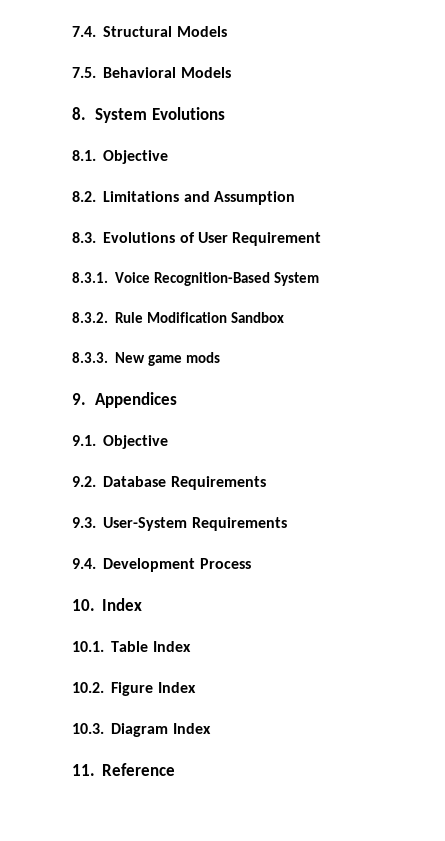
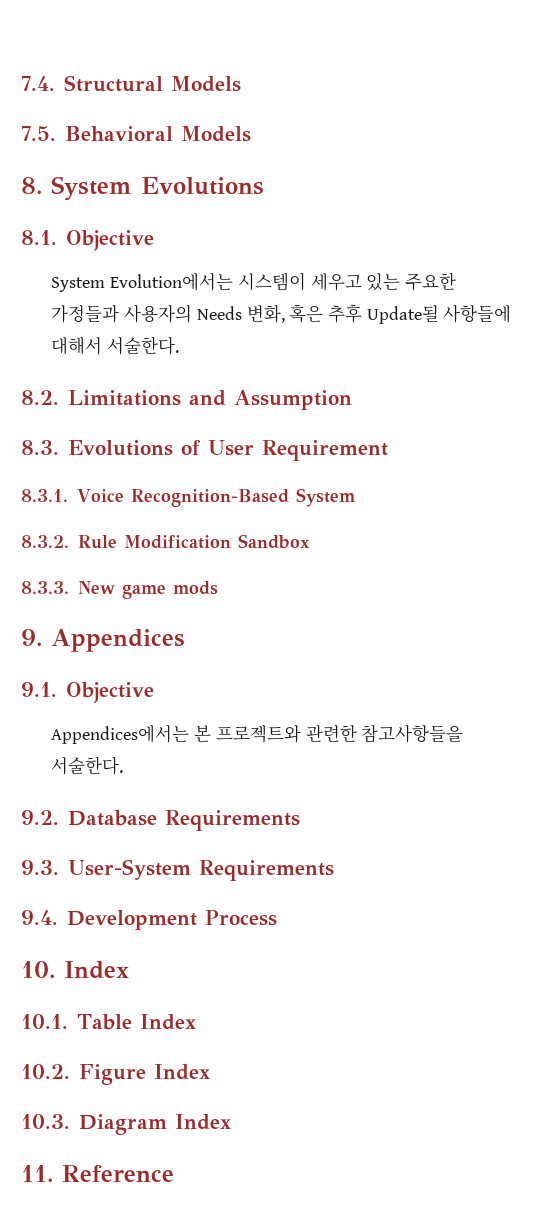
(169, 157) none -> [51,272,456,292] [51,304,512,324] [51,336,180,355] // System Evolution에서는 시스템이 세우고 있는 주요한 가정들과 사용자의 Needs 변화, 혹은 추후 Update될 사항들에 대해서 서술한다.
(169, 442) none -> [51,724,464,744] [51,756,124,775] // Appendices에서는 본 프로젝트와 관련한 참고사항들을 서술한다.

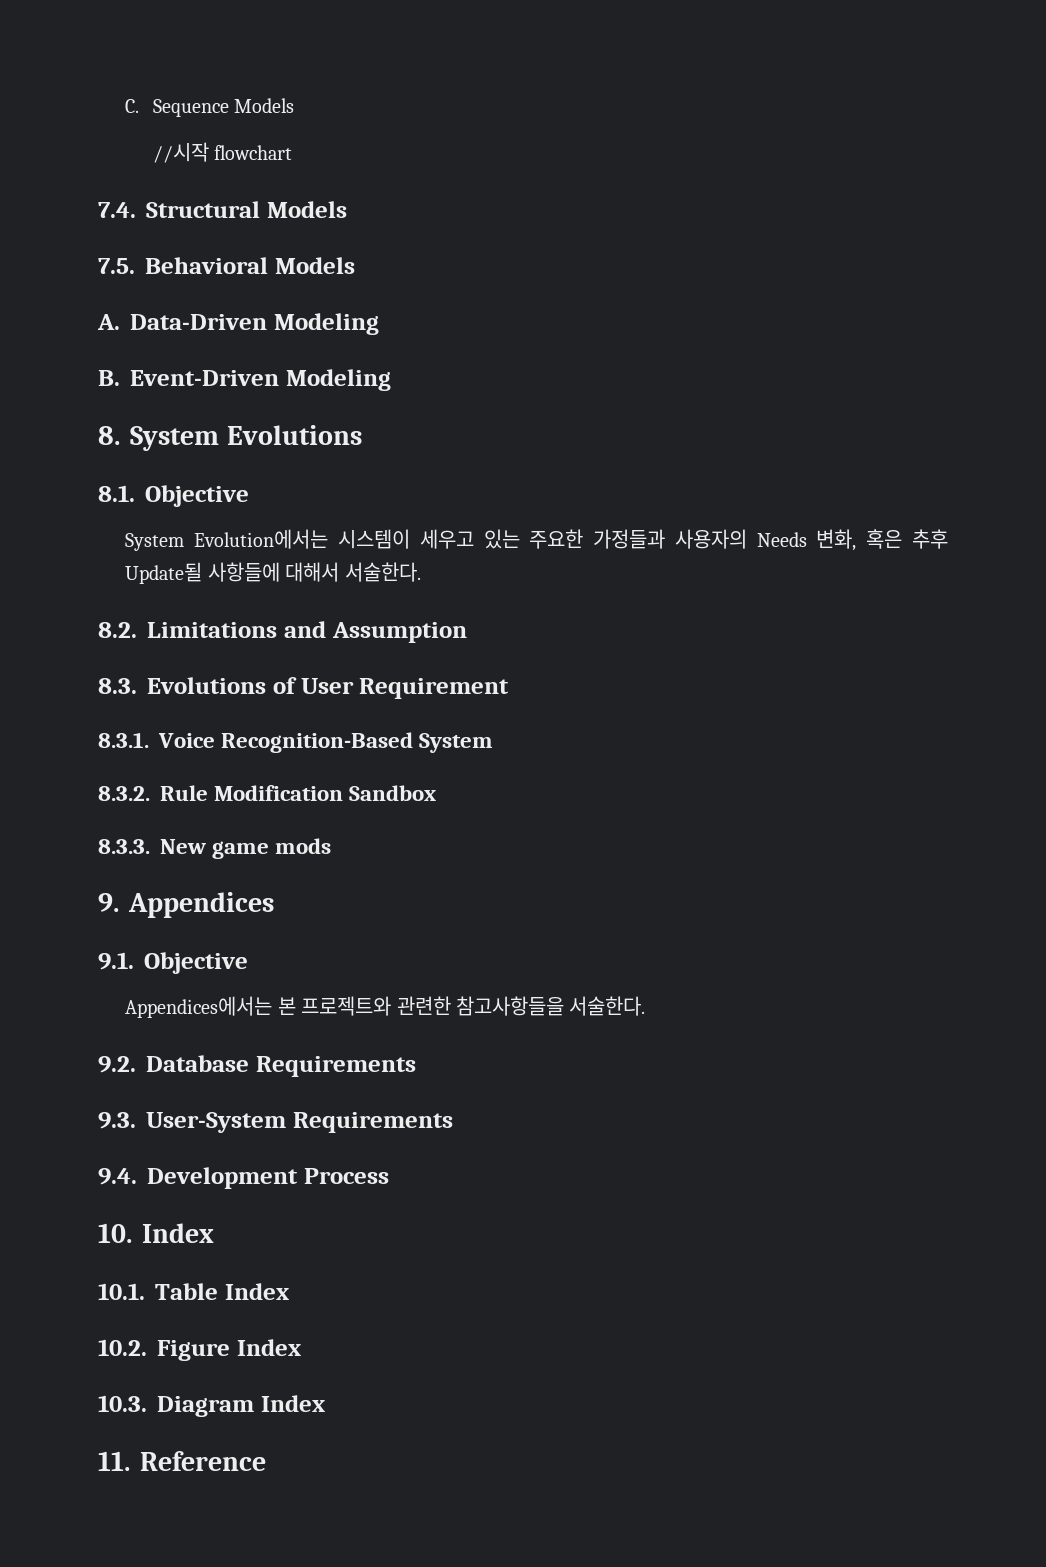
(21, 83) none -> [125,98,295,117] [152,142,293,163] C. Sequence Models // //시작 flowchart //
(251, 134) none -> [97,313,379,335] [98,369,391,391] // A. Data-Driven Modeling // B. Event-Driven Modeling

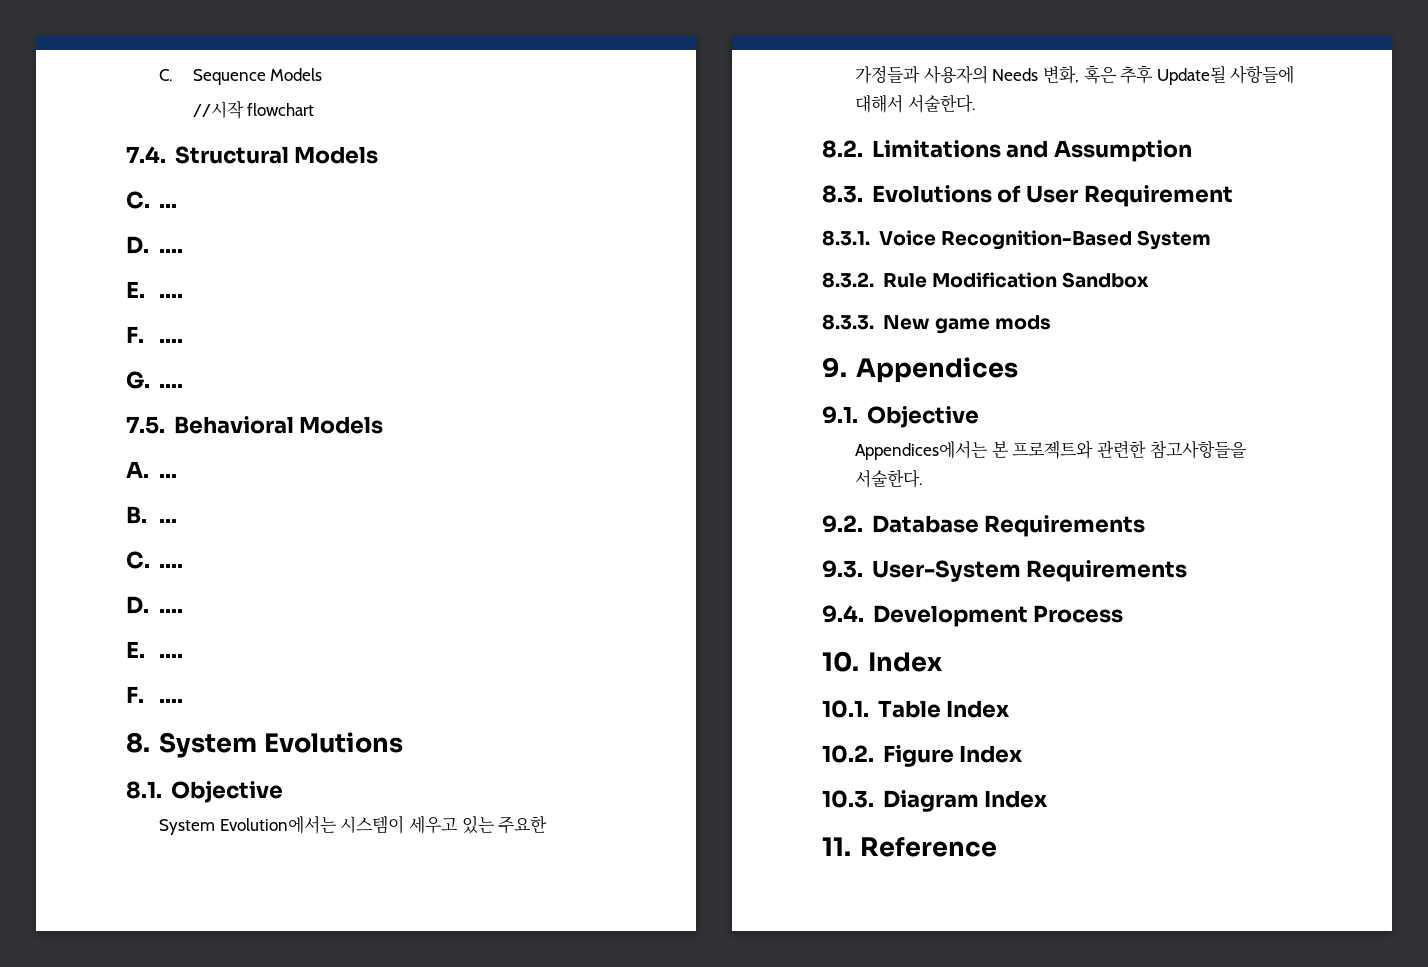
(347, 209) none -> [126,191,178,209] [126,236,184,254] [126,281,184,298] [126,326,184,343] [126,371,184,389] // C. ... // D. .... // E. .... // F. .... // G. ....
[130,313,379,335] Data-Driven Modeling -> [159,474,178,478] ...
[130,369,391,391] Event-Driven Modeling -> [159,519,178,523] [126,551,184,569] [126,596,184,614] [126,641,184,658] [126,686,184,703] ... // C. .... // D. .... // E. .... // F. ....

